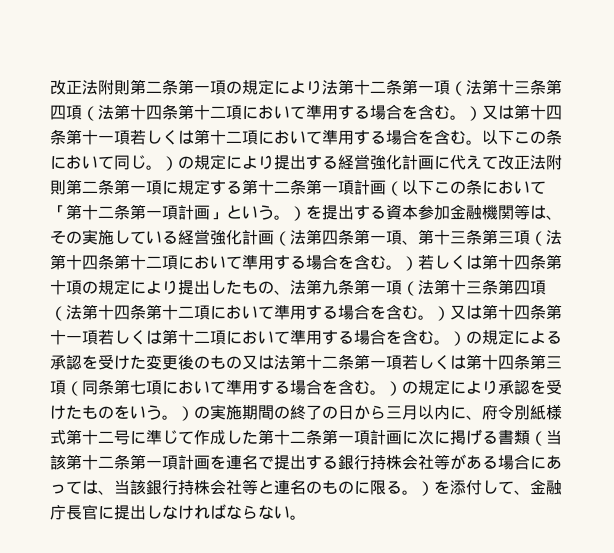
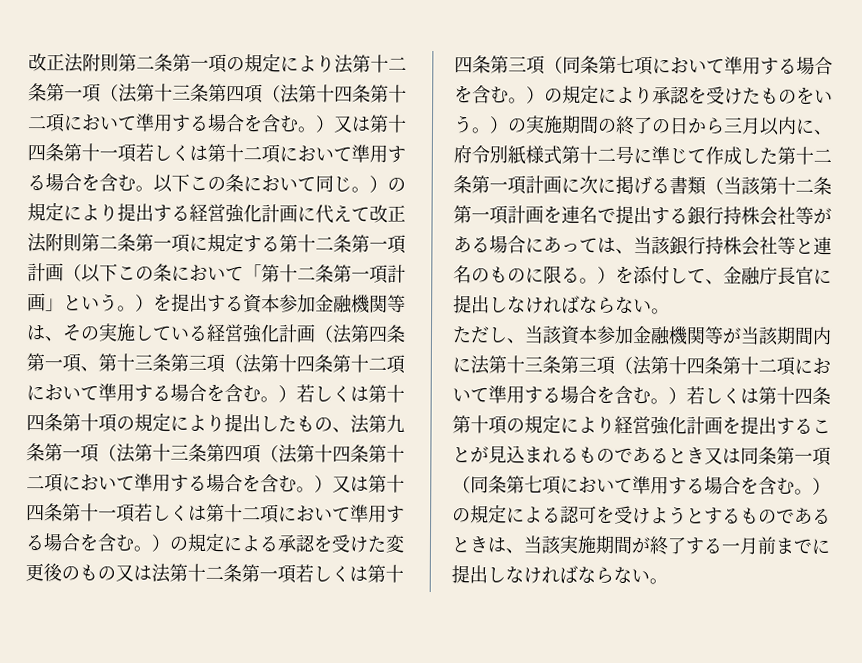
(306, 517) none -> [452,325,832,346] [452,355,831,376] [452,385,831,405] [452,414,831,436] [452,445,831,466] [452,475,831,495] [452,504,831,525] [451,535,830,556] [451,565,668,585] // ただし、当該資本参加金融機関等が当該期間内に法第十三条第三項（法第十四条第十二項において準用する場合を含む。）若しくは第十四条第十項の規定により経営強化計画を提出することが見込まれるものであるとき又は同条第一項（同条第七項において準用する場合を含む。）の規定による認可を受けようとするものであるときは、当該実施期間が終了する一月前までに提出しなければならない。

